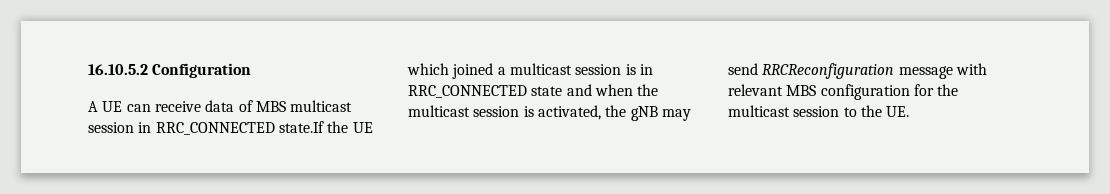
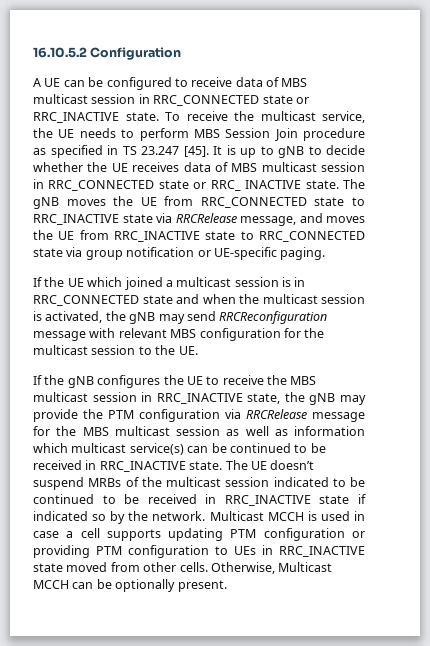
(151, 108) none -> [88,77,188,90] be configured to
[278,121,324,133] state.If -> [262,95,309,104] [33,111,365,123] [33,128,365,141] [33,145,365,158] [33,162,365,172] [33,179,365,191] [33,196,365,209] [33,213,365,226] [33,230,365,242] [33,247,326,260] [33,277,42,287] state or RRC_INACTIVE state. To receive the multicast service, the UE needs to perform MBS Session Join procedure as specified in TS 23.247 [45]. It is up to gNB to decide whether the UE receives data of MBS multicast session in RRC_CONNECTED state or RRC_ INACTIVE state. The gNB moves the UE from RRC_CONNECTED state to RRC_INACTIVE state via RRCRelease message, and moves the UE from RRC_INACTIVE state to RRC_CONNECTED state via group notification or UE-specific paging. // If
(910, 111) none -> [33,375,317,388] [33,392,366,405] [33,409,365,422] [33,426,365,436] [33,443,326,455] [33,460,315,472] [33,477,365,490] [33,494,366,506] [33,511,365,524] [33,528,365,541] [33,545,365,558] [33,562,333,574] [33,579,227,592] // If the gNB configures the UE to receive the MBS multicast session in RRC_INACTIVE state, the gNB may provide the PTM configuration via RRCRelease message for the MBS multicast session as well as information which multicast service(s) can be continued to be received in RRC_INACTIVE state. The UE doesn’t suspend MRBs of the multicast session indicated to be continued to be received in RRC_INACTIVE state if indicated so by the network. Multicast MCCH is used in case a cell supports updating PTM configuration or providing PTM configuration to UEs in RRC_INACTIVE state moved from other cells. Otherwise, Multicast MCCH can be optionally present.

